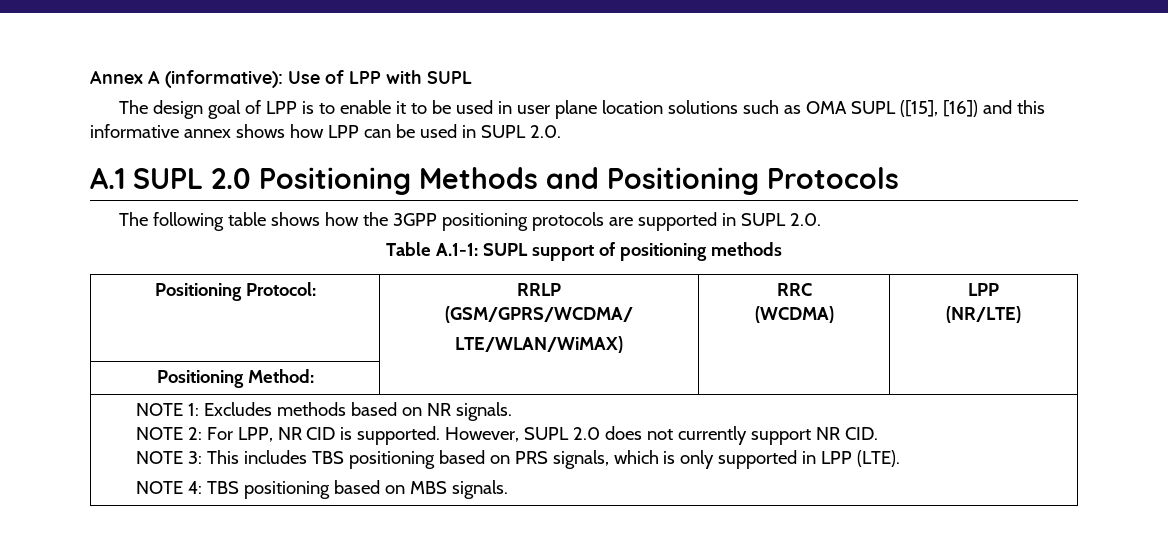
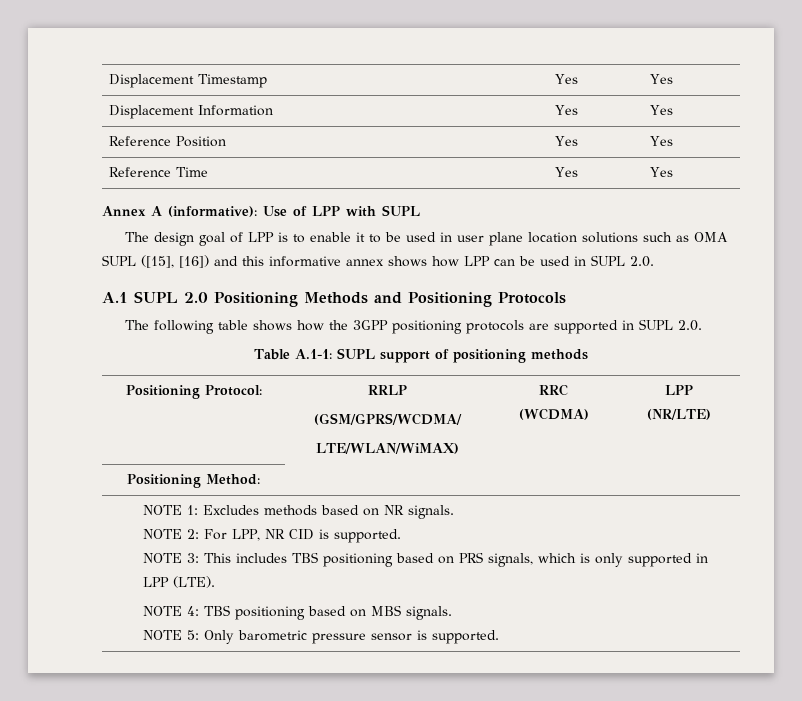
(90, 77) none -> [109,74,268,88] [555,74,579,84] [650,74,674,84] [109,105,274,119] [555,105,579,115] [650,105,674,115] [109,136,227,147] [555,136,579,146] [650,136,674,146] [109,167,209,177] [555,167,579,177] [650,167,674,177] Displacement Timestamp | Yes | Yes // Displacement Information | Yes | Yes // Reference Position | Yes | Yes // Reference Time | Yes | Yes //
[445,426,879,445] However, SUPL 2.0 does not currently support NR CID. -> (401, 536) none
(508, 489) none -> [142,630,499,644] // NOTE 5: Only barometric pressure sensor is supported.

